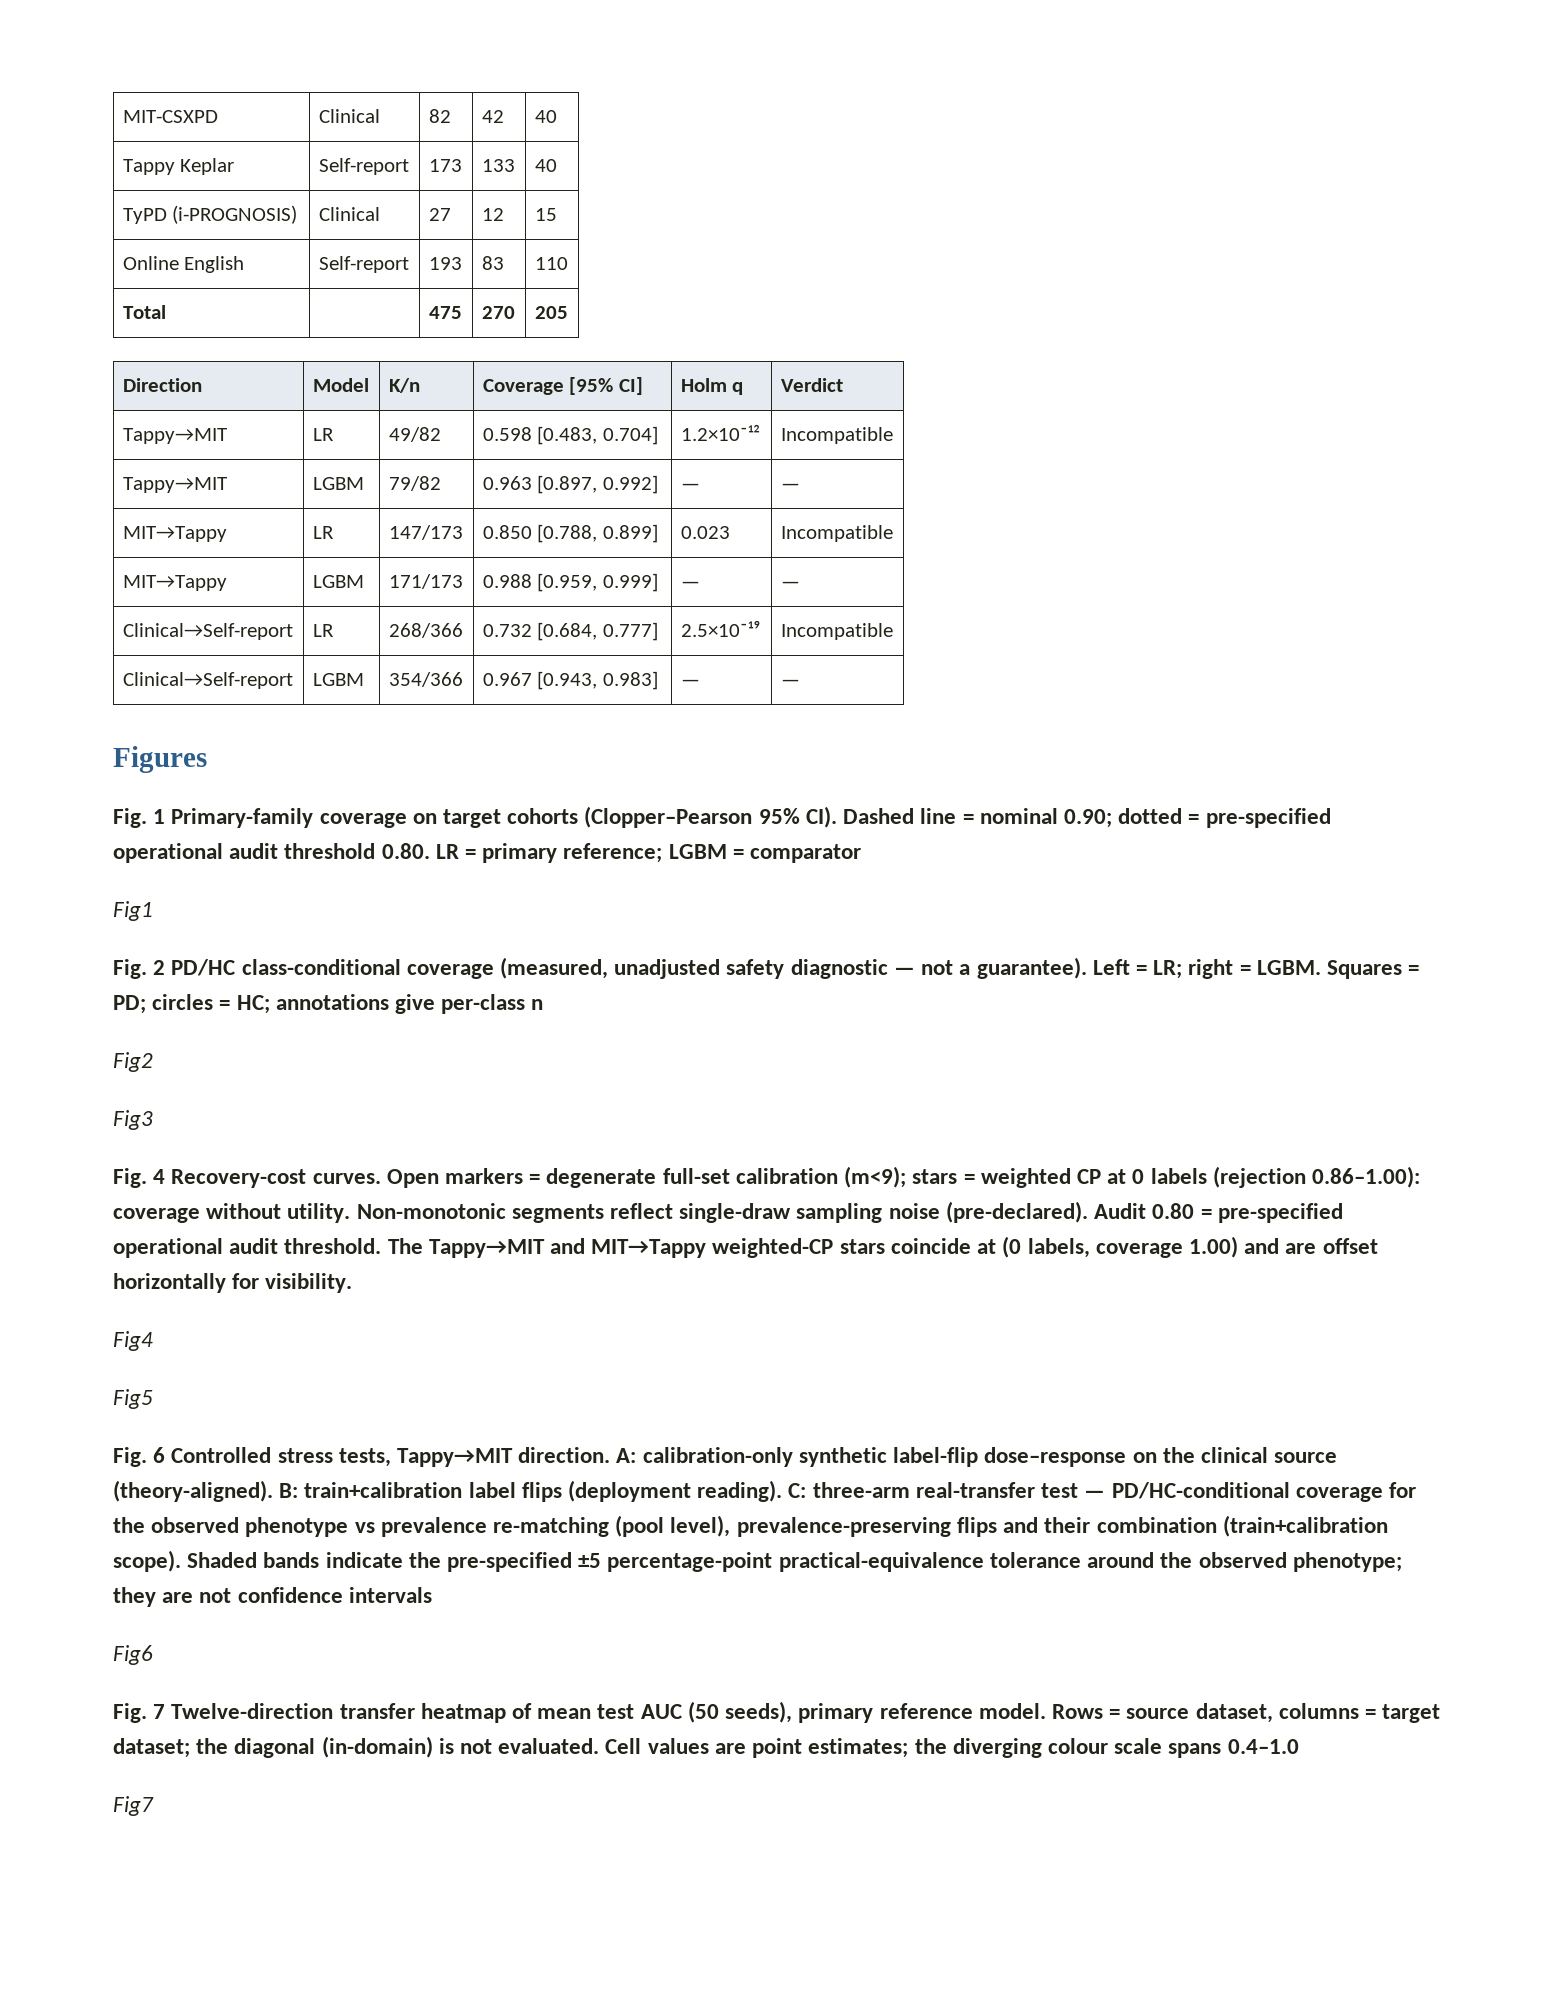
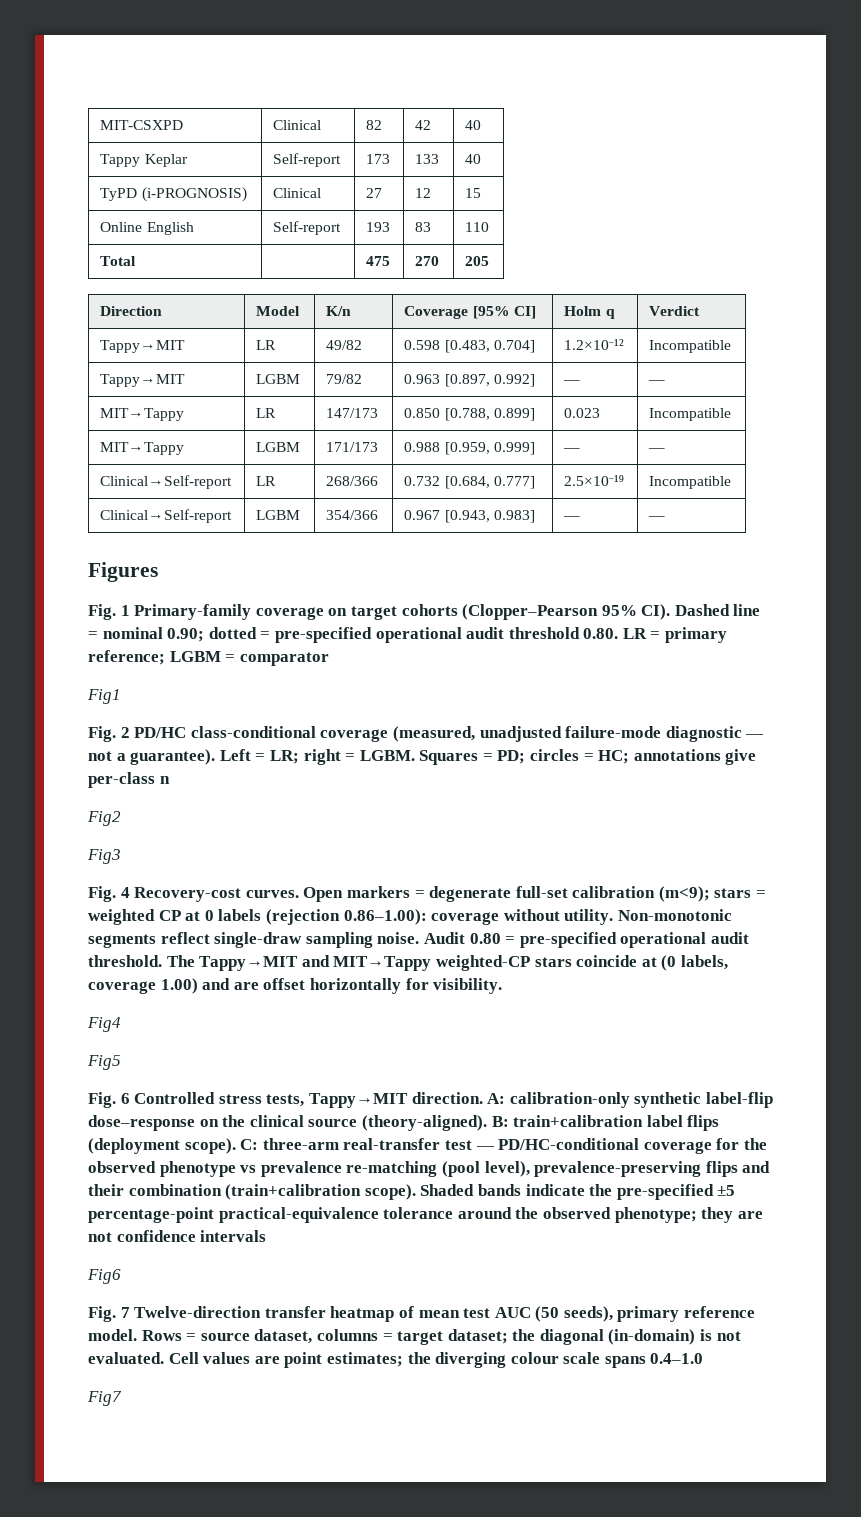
[726,959,785,979] safety -> [565,726,662,738] failure-mode
[888,1201,1088,1223] noise (pre-declared). -> [377,932,420,944] noise.
[697,1480,783,1502] reading). -> [184,1138,236,1154] scope).

